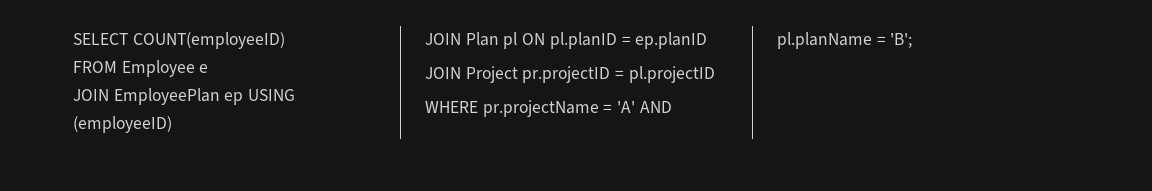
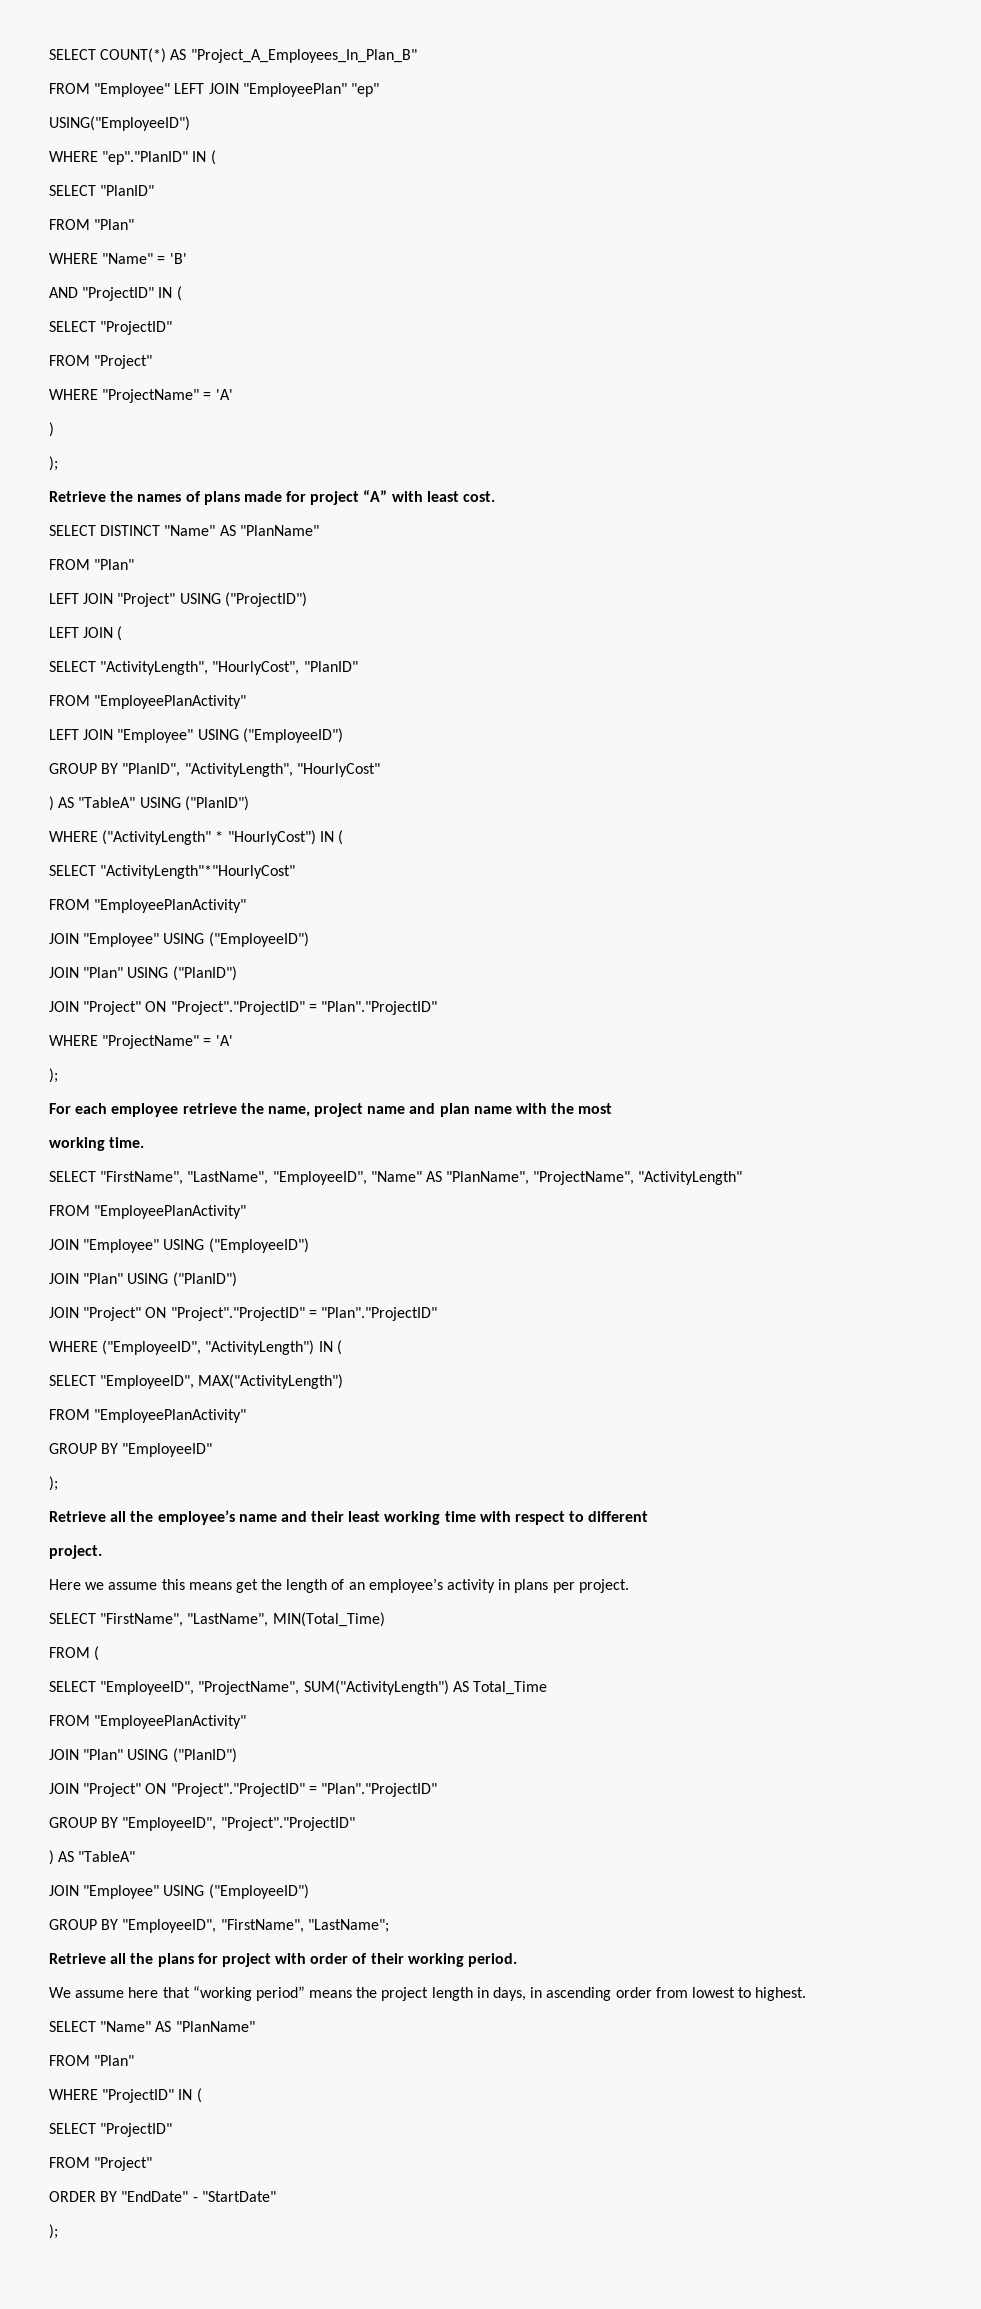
[73,32,285,49] [73,60,209,77] [73,88,296,105] [73,116,172,133] [425,32,708,49] [425,66,715,83] [425,100,672,117] [777,32,913,49] SELECT COUNT(employeeID) // FROM Employee e // JOIN EmployeePlan ep USING (employeeID) // JOIN Plan pl ON pl.planID = ep.planID // JOIN Project pr.projectID = pl.projectID // WHERE pr.projectName = 'A' AND pl.planName = 'B'; -> [49,48,417,63] [49,83,379,97] [49,116,190,131] [49,150,216,165] [49,185,155,196] [49,219,135,230] [49,253,187,264] [49,286,182,301] [49,321,173,335] [49,355,153,369] [49,389,233,403] [49,422,54,437] [49,456,58,471] [49,490,496,505] [49,525,319,536] [49,559,135,570] [49,592,307,607] [49,626,123,641] [49,661,358,675] [49,695,247,709] [49,728,343,743] [49,763,380,777] [49,796,249,811] [49,830,343,845] [49,865,296,879] [49,899,247,913] [49,932,309,947] [49,966,237,981] [49,1001,437,1015] [49,1035,233,1049] [49,1068,58,1083] [49,1103,613,1117] [49,1137,145,1151] [49,1171,743,1185] [49,1205,247,1219] [49,1238,309,1253] [49,1272,237,1287] [49,1307,437,1321] [49,1340,342,1355] [49,1374,344,1389] [49,1409,247,1423] [49,1443,213,1457] [49,1476,58,1491] [49,1510,649,1525] [49,1545,102,1559] [49,1578,629,1593] [49,1612,385,1627] [49,1646,100,1661] [49,1680,547,1695] [49,1715,247,1729] [49,1748,237,1763] [49,1783,437,1797] [49,1817,355,1831] [49,1850,136,1865] [49,1884,309,1899] [49,1919,389,1933] [49,1953,518,1967] [49,1986,807,2001] [49,2021,255,2032] [49,2055,135,2066] [49,2088,202,2103] [49,2123,173,2137] [49,2157,153,2171] [49,2191,276,2202] [49,2224,58,2239] SELECT COUNT(*) AS "Project_A_Employees_In_Plan_B" // FROM "Employee" LEFT JOIN "EmployeePlan" "ep" // USING("EmployeeID") // WHERE "ep"."PlanID" IN ( // SELECT "PlanID" // FROM "Plan" // WHERE "Name" = 'B' // AND "ProjectID" IN ( // SELECT "ProjectID" // FROM "Project" // WHERE "ProjectName" = 'A' // ) // ); // Retrieve the names of plans made for project “A” with least cost. // SELECT DISTINCT "Name" AS "PlanName" // FROM "Plan" // LEFT JOIN "Project" USING ("ProjectID") // LEFT JOIN ( // SELECT "ActivityLength", "HourlyCost", "PlanID" // FROM "EmployeePlanActivity" // LEFT JOIN "Employee" USING ("EmployeeID") // GROUP BY "PlanID", "ActivityLength", "HourlyCost" // ) AS "TableA" USING ("PlanID") // WHERE ("ActivityLength" * "HourlyCost") IN ( // SELECT "ActivityLength"*"HourlyCost" // FROM "EmployeePlanActivity" // JOIN "Employee" USING ("EmployeeID") // JOIN "Plan" USING ("PlanID") // JOIN "Project" ON "Project"."ProjectID" = "Plan"."ProjectID" // WHERE "ProjectName" = 'A' // ); // For each employee retrieve the name, project name and plan name with the most // working time. // SELECT "FirstName", "LastName", "EmployeeID", "Name" AS "PlanName", "ProjectName", "ActivityLength" // FROM "EmployeePlanActivity" // JOIN "Employee" USING ("EmployeeID") // JOIN "Plan" USING ("PlanID") // JOIN "Project" ON "Project"."ProjectID" = "Plan"."ProjectID" // WHERE ("EmployeeID", "ActivityLength") IN ( // SELECT "EmployeeID", MAX("ActivityLength") // FROM "EmployeePlanActivity" // GROUP BY "EmployeeID" // ); // Retrieve all the employee’s name and their least working time with respect to different // project. // Here we assume this means get the length of an employee’s activity in plans per project. // SELECT "FirstName", "LastName", MIN(Total_Time) // FROM ( // SELECT "EmployeeID", "ProjectName", SUM("ActivityLength") AS Total_Time // FROM "EmployeePlanActivity" // JOIN "Plan" USING ("PlanID") // JOIN "Project" ON "Project"."ProjectID" = "Plan"."ProjectID" // GROUP BY "EmployeeID", "Project"."ProjectID" // ) AS "TableA" // JOIN "Employee" USING ("EmployeeID") // GROUP BY "EmployeeID", "FirstName", "LastName"; // Retrieve all the plans for project with order of their working period. // We assume here that “working period” means the project length in days, in ascending order from lowest to highest. // SELECT "Name" AS "PlanName" // FROM "Plan" // WHERE "ProjectID" IN ( // SELECT "ProjectID" // FROM "Project" // ORDER BY "EndDate" - "StartDate" // );

